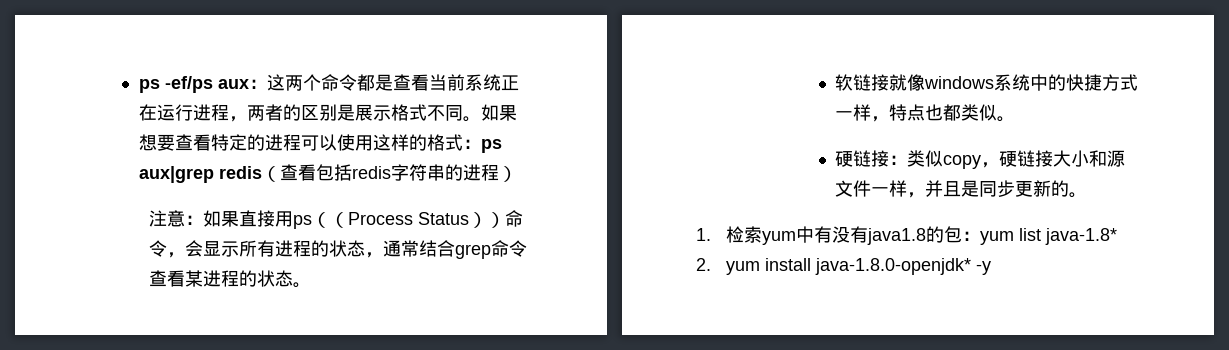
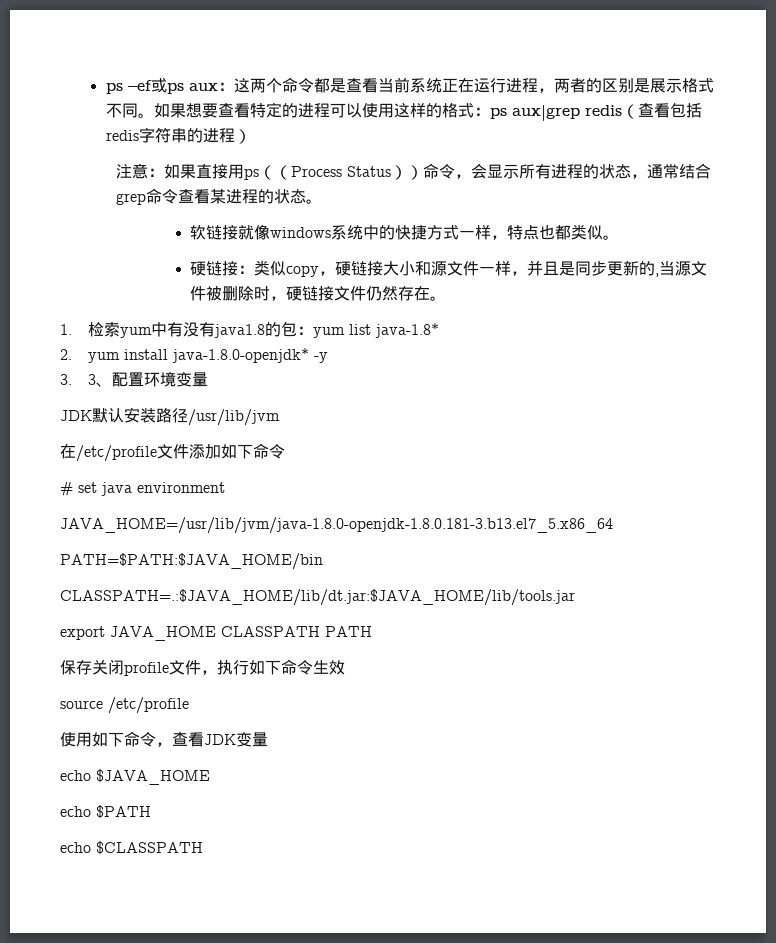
[138,76,213,93] ps -ef/ps -> [105,78,184,94] ps –ef或ps
(1070, 188) none -> [655,261,708,277] [190,286,431,301] ,当源文件被删除时，硬链接文件仍然存在
(991, 268) none -> [60,371,209,387] [60,407,280,426] [60,443,285,462] [60,482,225,496] [60,517,613,534] [60,553,323,570] [60,589,575,606] [60,626,372,641] [60,659,345,676] [60,697,189,714] [60,731,268,747] [60,769,210,785] [60,805,151,818] [60,841,203,854] // 3. 3、配置环境变量 // JDK默认安装路径/usr/lib/jvm // 在/etc/profile文件添加如下命令 // # set java environment // JAVA_HOME=/usr/lib/jvm/java-1.8.0-openjdk-1.8.0.181-3.b13.el7_5.x86_64 // PATH=$PATH:$JAVA_HOME/bin // CLASSPATH=.:$JAVA_HOME/lib/dt.jar:$JAVA_HOME/lib/tools.jar // export JAVA_HOME CLASSPATH PATH // 保存关闭profile文件，执行如下命令生效 // source /etc/profile // 使用如下命令，查看JDK变量 // echo $JAVA_HOME // echo $PATH // echo $CLASSPATH

